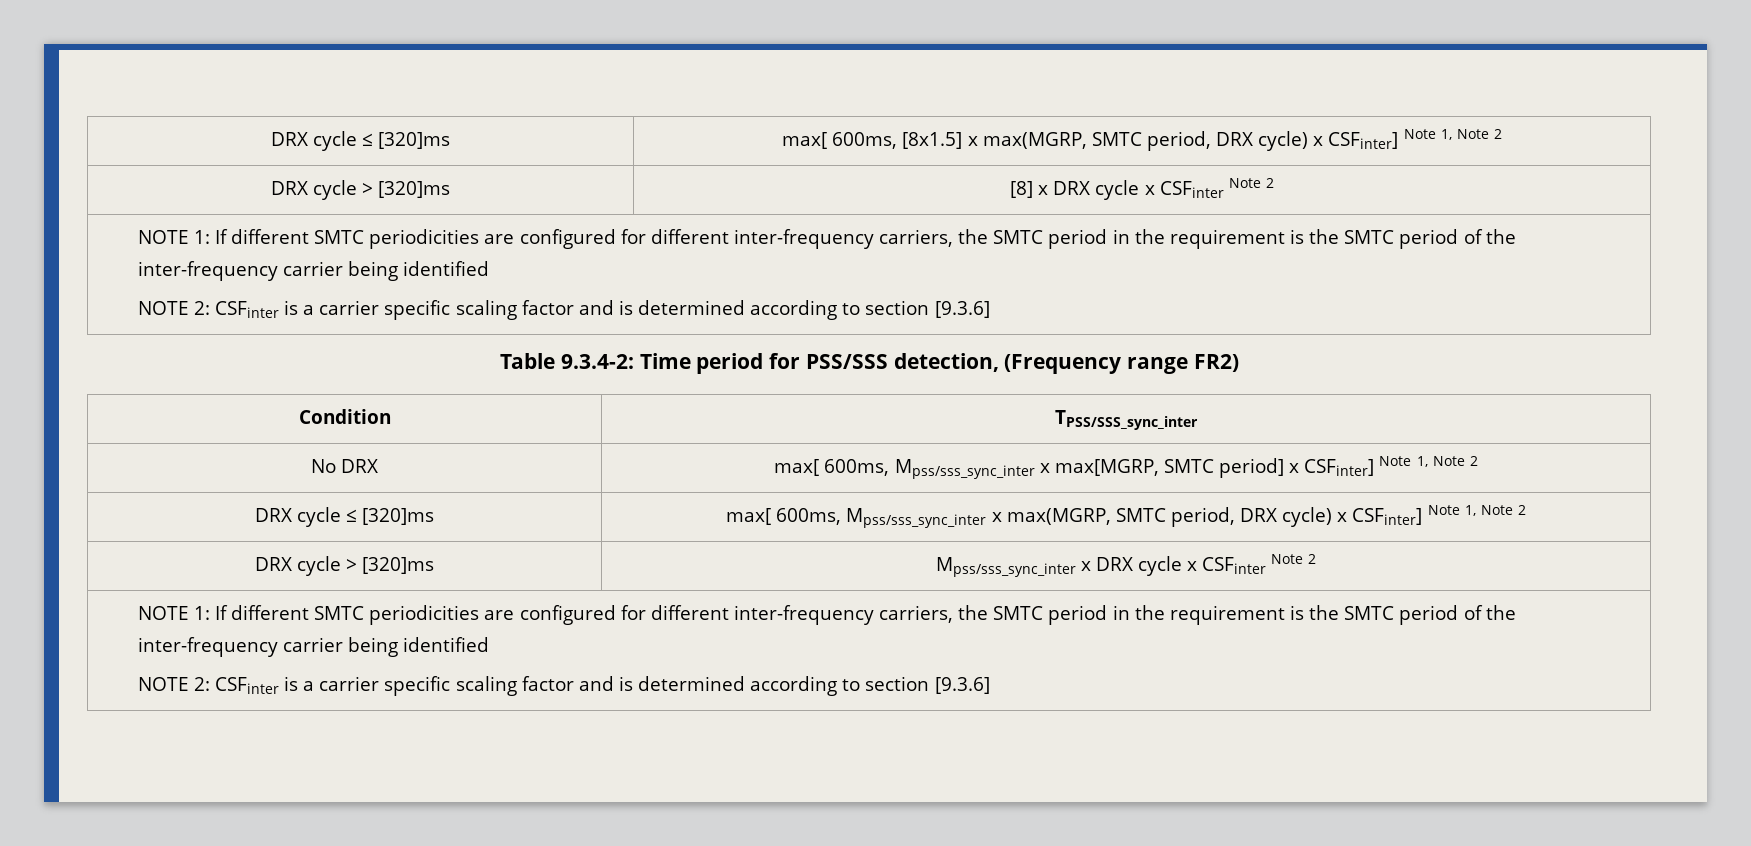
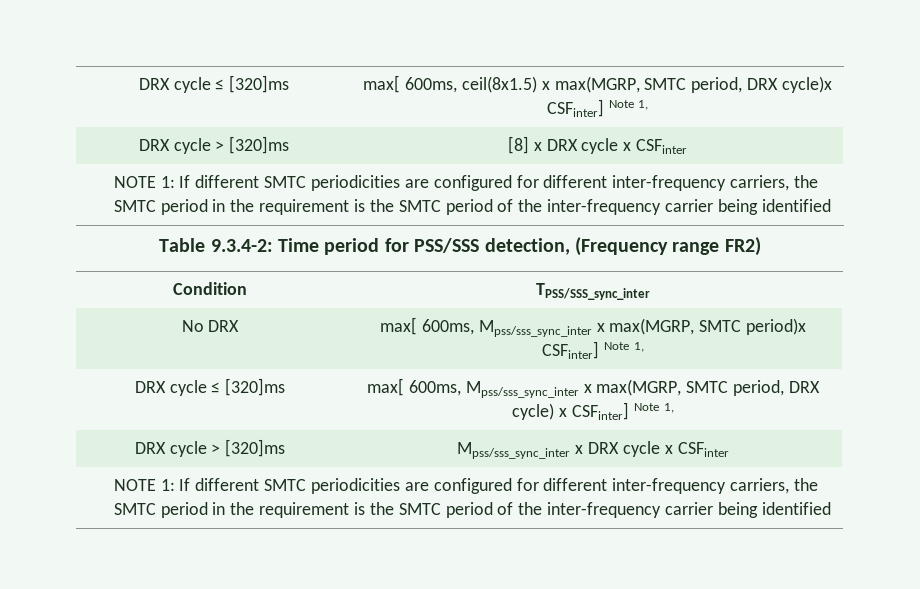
[270,131,451,151] [782,129,1502,151] DRX cycle ≤ [320]ms | max[ 600ms, [8x1.5] x max(MGRP, SMTC period, DRX cycle) x CSFinter] Note 1, Note 2 -> [138,75,290,93] [363,75,832,93] [546,99,649,117] DRX cycle ≤ [320]ms | max[ 600ms, ceil(8x1.5) x max(MGRP, SMTC period, DRX cycle)x CSFinter] Note 1,
[1228,178,1274,188] Note 2 -> (688, 146) none
[137,300,990,320] // NOTE 2: CSFinter is a carrier specific scaling factor and is determined according to section [9.3.6] -> (831, 205) none
[1054,456,1478,478] max[MGRP, SMTC period] x CSFinter] Note 1, Note 2 -> [609,318,807,335] [542,341,644,359] max(MGRP, SMTC period)x CSFinter] Note 1,
[1480,505,1526,515] Note 2 -> (674, 408) none
[1271,554,1317,564] Note 2 -> (729, 449) none
[137,676,990,696] // NOTE 2: CSFinter is a carrier specific scaling factor and is determined according to section [9.3.6] -> (831, 508) none

